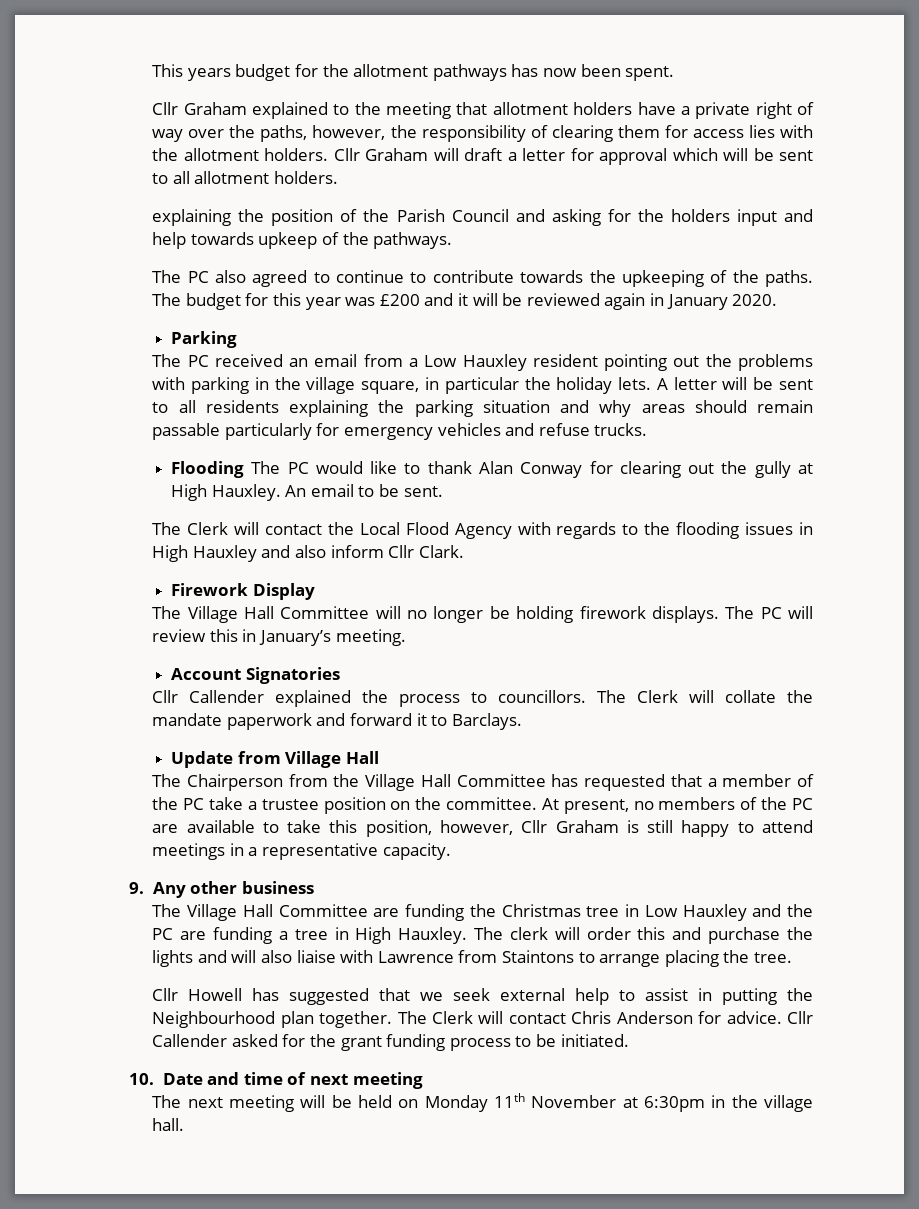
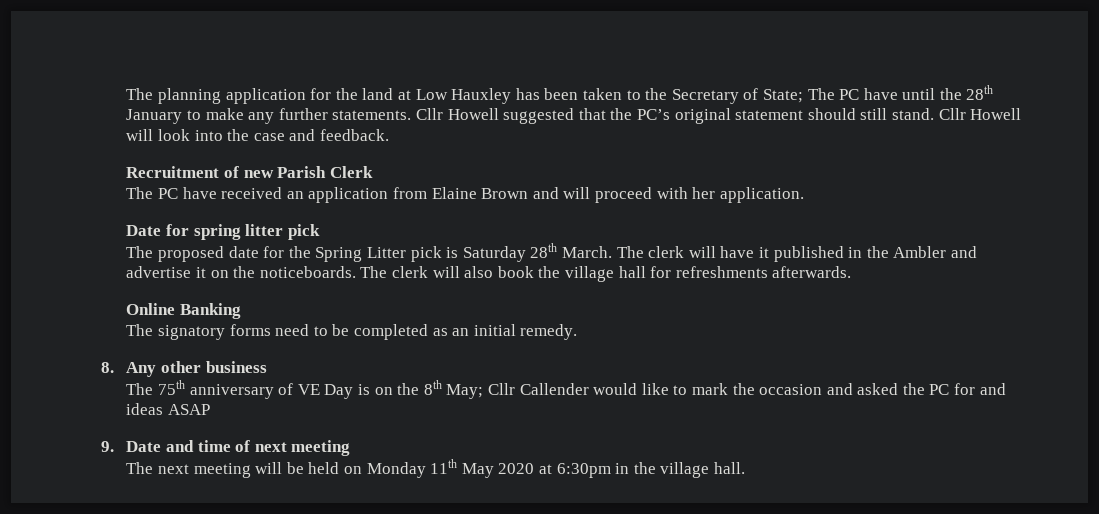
[152,64,675,81] [152,102,814,119] [152,125,813,142] [152,148,813,165] [152,171,339,184] [152,209,813,226] [152,232,453,249] [152,270,813,287] [152,293,778,310] [170,331,237,348] [152,354,813,371] [152,377,813,394] [152,400,813,417] [152,423,648,440] [170,461,813,478] [170,484,443,501] [152,522,814,539] [152,545,464,562] [170,583,315,600] [152,606,813,623] [152,629,406,646] [170,667,340,684] [152,690,813,707] [152,713,522,730] [170,751,379,768] [152,774,814,791] [152,797,813,814] [152,820,813,837] [152,843,451,860] [129,881,314,898] [152,904,813,921] [152,927,813,944] [152,950,792,967] [152,988,813,1005] [152,1011,813,1028] [152,1034,629,1051] [129,1073,155,1085] This years budget for the allotment pathways has now been spent. // Cllr Graham explained to the meeting that allotment holders have a private right of way over the paths, however, the responsibility of clearing them for access lies with the allotment holders. Cllr Graham will draft a letter for approval which will be sent to all allotment holders. // explaining the position of the Parish Council and asking for the holders input and help towards upkeep of the pathways. // The PC also agreed to continue to contribute towards the upkeeping of the paths. The budget for this year was £200 and it will be reviewed again in January 2020. // Parking // The PC received an email from a Low Hauxley resident pointing out the problems with parking in the village square, in particular the holiday lets. A letter will be sent to all residents explaining the parking situation and why areas should remain passable particularly for emergency vehicles and refuse trucks. // Flooding The PC would like to thank Alan Conway for clearing out the gully at High Hauxley. An email to be sent. // The Clerk will contact the Local Flood Agency with regards to the flooding issues in High Hauxley and also inform Cllr Clark. // Firework Display // The Village Hall Committee will no longer be holding firework displays. The PC will review this in January’s meeting. // Account Signatories // Cllr Callender explained the process to councillors. The Clerk will collate the mandate paperwork and forward it to Barclays. // Update from Village Hall // The Chairperson from the Village Hall Committee has requested that a member of the PC take a trustee position on the committee. At present, no members of the PC are available to take this position, however, Cllr Graham is still happy to attend meetings in a representative capacity. // 9. Any other business // The Village Hall Committee are funding the Christmas tree in Low Hauxley and the PC are funding a tree in High Hauxley. The clerk will order this and purchase the lights and will also liaise with Lawrence from Staintons to arrange placing the tree. // Cllr Howell has suggested that we seek external help to assist in putting the Neighbourhood plan together. The Clerk will contact Chris Anderson for advice. Cllr Callender asked for the grant funding process to be initiated. // 10. -> [126,85,994,104] [126,108,1022,124] [126,129,390,141] [126,166,373,178] [126,187,804,203] [126,224,320,240] [126,243,977,262] [126,266,852,282] [126,303,242,319] [126,324,578,340] [101,361,267,377] [126,380,1006,399] [126,403,211,415] [101,441,115,452] The planning application for the land at Low Hauxley has been taken to the Secretary of State; The PC have until the 28th January to make any further statements. Cllr Howell suggested that the PC’s original statement should still stand. Cllr Howell will look into the case and feedback. // Recruitment of new Parish Clerk // The PC have received an application from Elaine Brown and will proceed with her application. // Date for spring litter pick // The proposed date for the Spring Litter pick is Saturday 28th March. The clerk will have it published in the Ambler and advertise it on the noticeboards. The clerk will also book the village hall for refreshments afterwards. // Online Banking // The signatory forms need to be completed as an initial remedy. // 8. Any other business // The 75th anniversary of VE Day is on the 8th May; Cllr Callender would like to mark the occasion and asked the PC for and ideas ASAP // 9.
[531,1095,617,1108] November -> [461,463,535,478] May 2020

